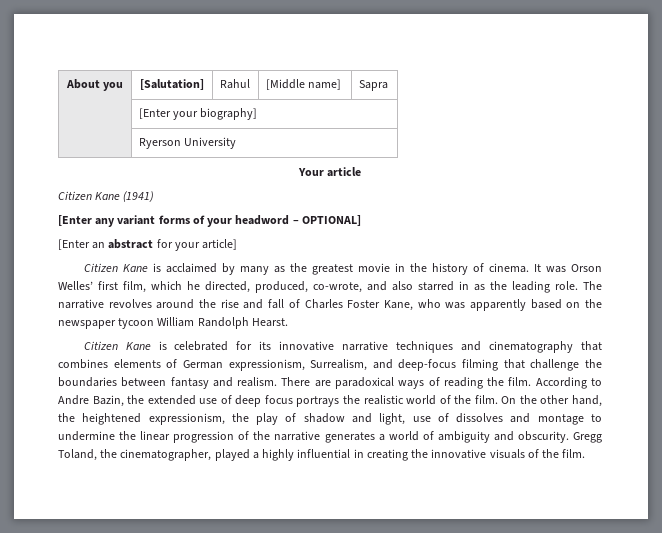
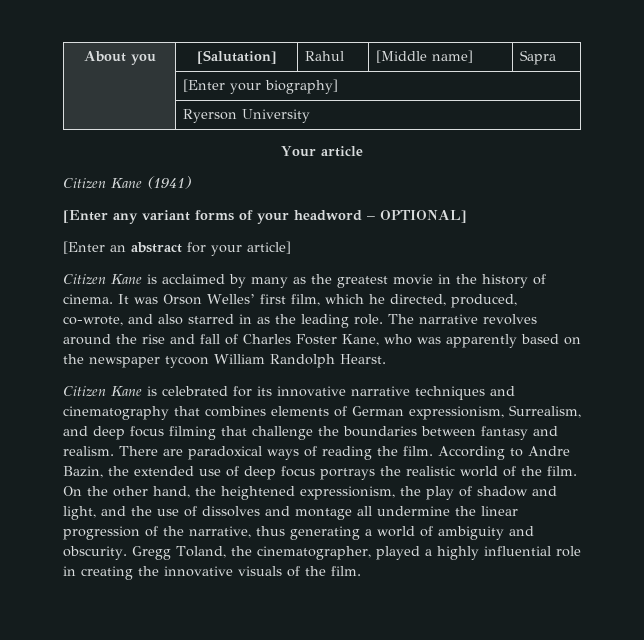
[398,359,457,371] deep-focus -> [93,426,164,440] deep focus
(406, 419) none -> [101,506,152,516] and the
[590,414,602,422] to -> [357,506,372,516] all
[274,431,375,443] narrative generates -> [189,526,360,540] narrative, thus generating
(351, 454) none -> [555,546,581,557] role

